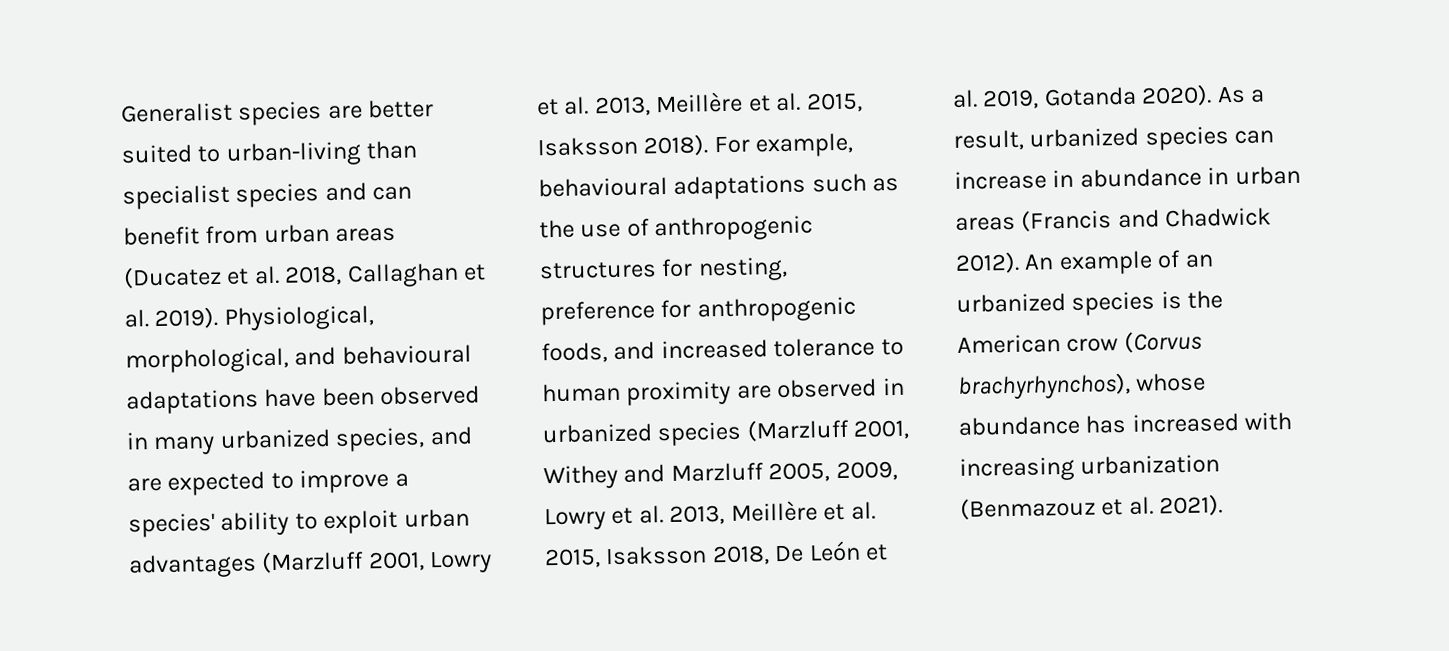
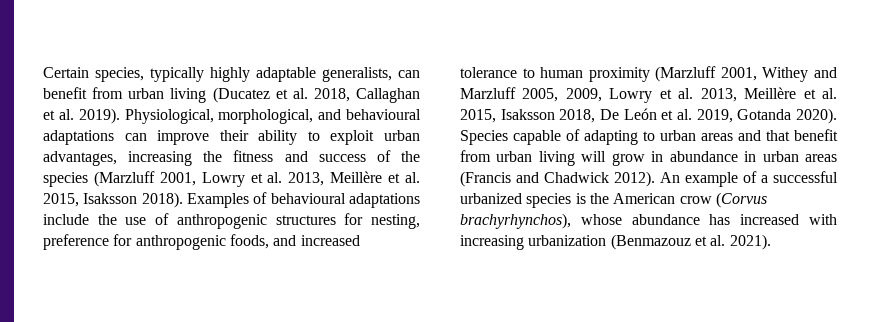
[121,99,435,126] [121,140,419,167] [122,182,367,210] Generalist species are better suited to urban-living than specialist species and -> [43,67,392,82] Certain species, typically highly adaptable generalists,
[335,227,397,242] areas -> [170,88,207,103] living
[264,385,481,408] [126,426,473,456] [127,468,409,496] [128,508,470,538] [128,553,257,579] have been observed in many urbanized species, and are expected to improve a species' ability to exploit urban advantages -> [124,130,420,145] [43,150,421,166] [43,172,88,187] can improve their ability to exploit urban advantages, increasing the fitness and success of the species
[713,132,855,158] [538,173,900,200] For example, behavioural adaptations such as -> [187,192,421,208] [43,214,89,225] Examples of behavioural adaptations include
[736,377,905,399] [542,421,743,447] are observed in urbanized species -> (650, 74) none
[1216,85,1266,104] [953,126,1275,151] [954,170,1047,190] As a result, urbanized species can increase -> [460,129,838,145] [460,150,645,166] Species capable of adapting to urban areas and that benefit from urban living will grow
[1184,254,1214,268] an -> [761,171,838,183] a successful

